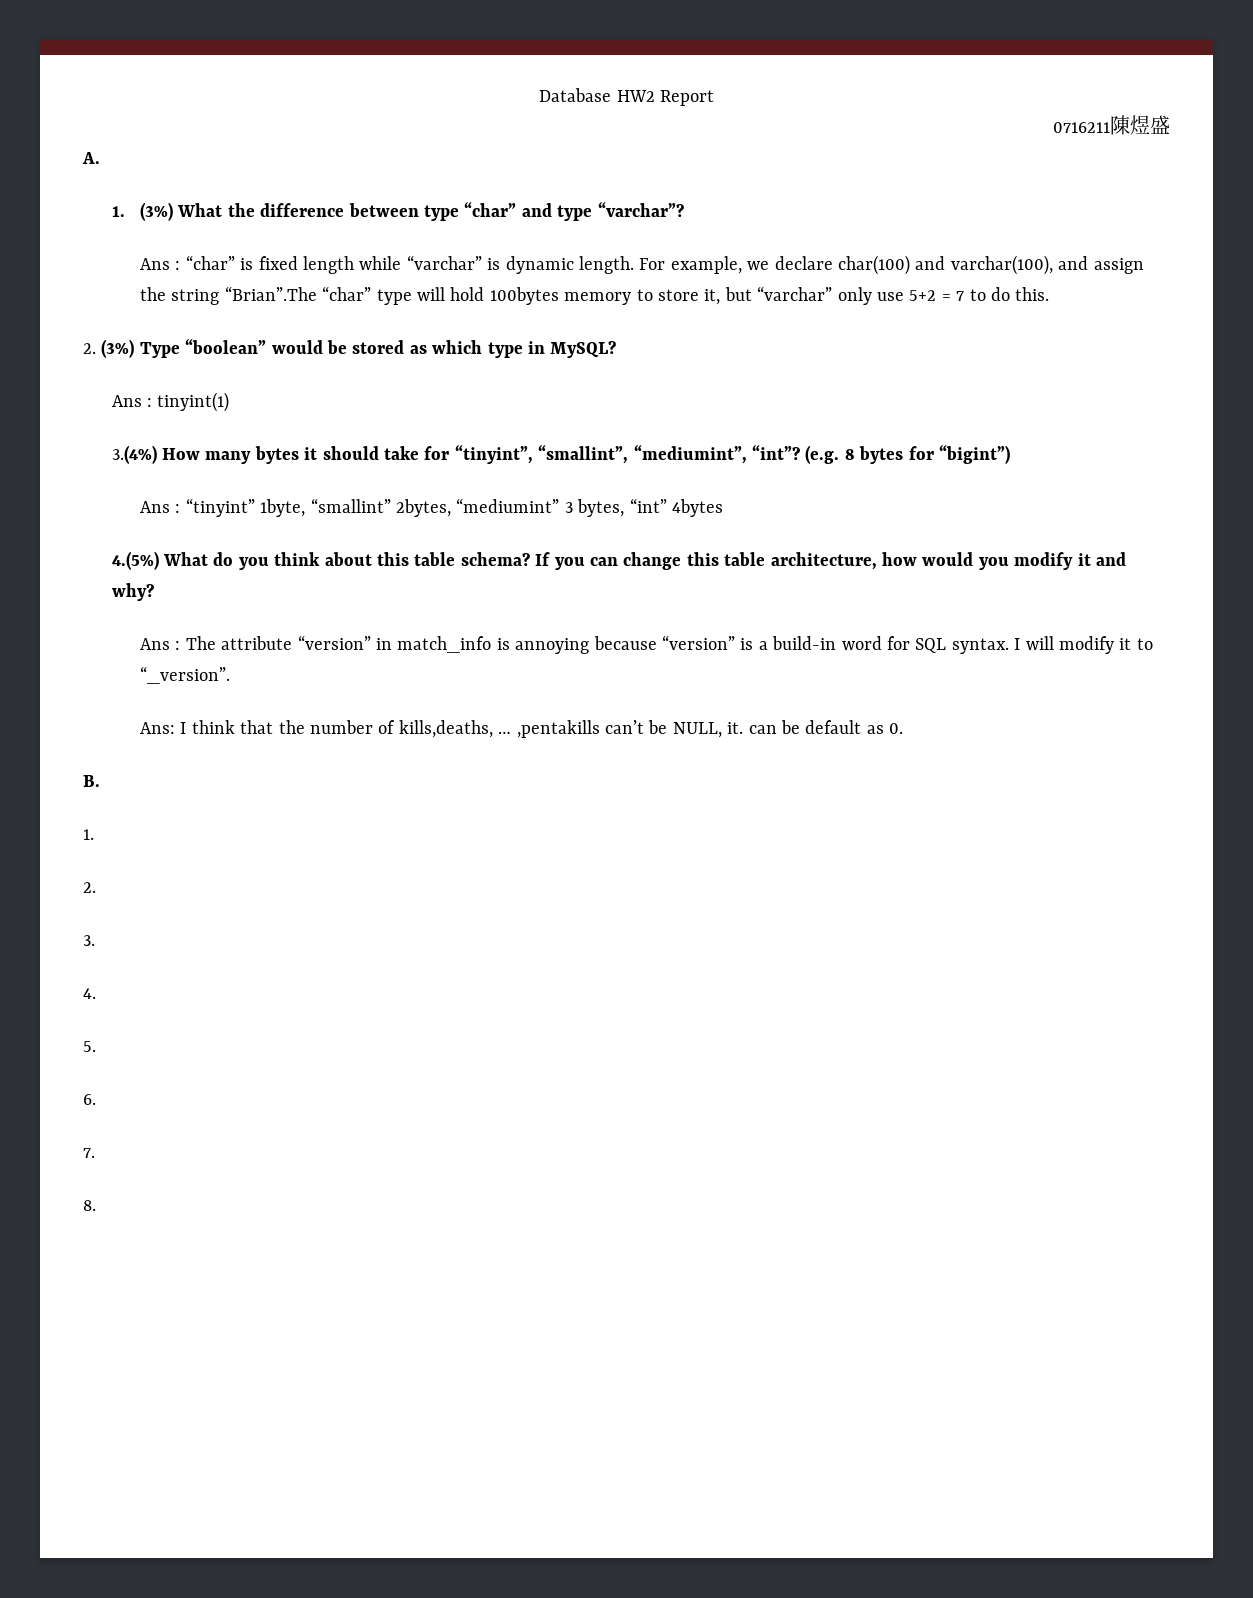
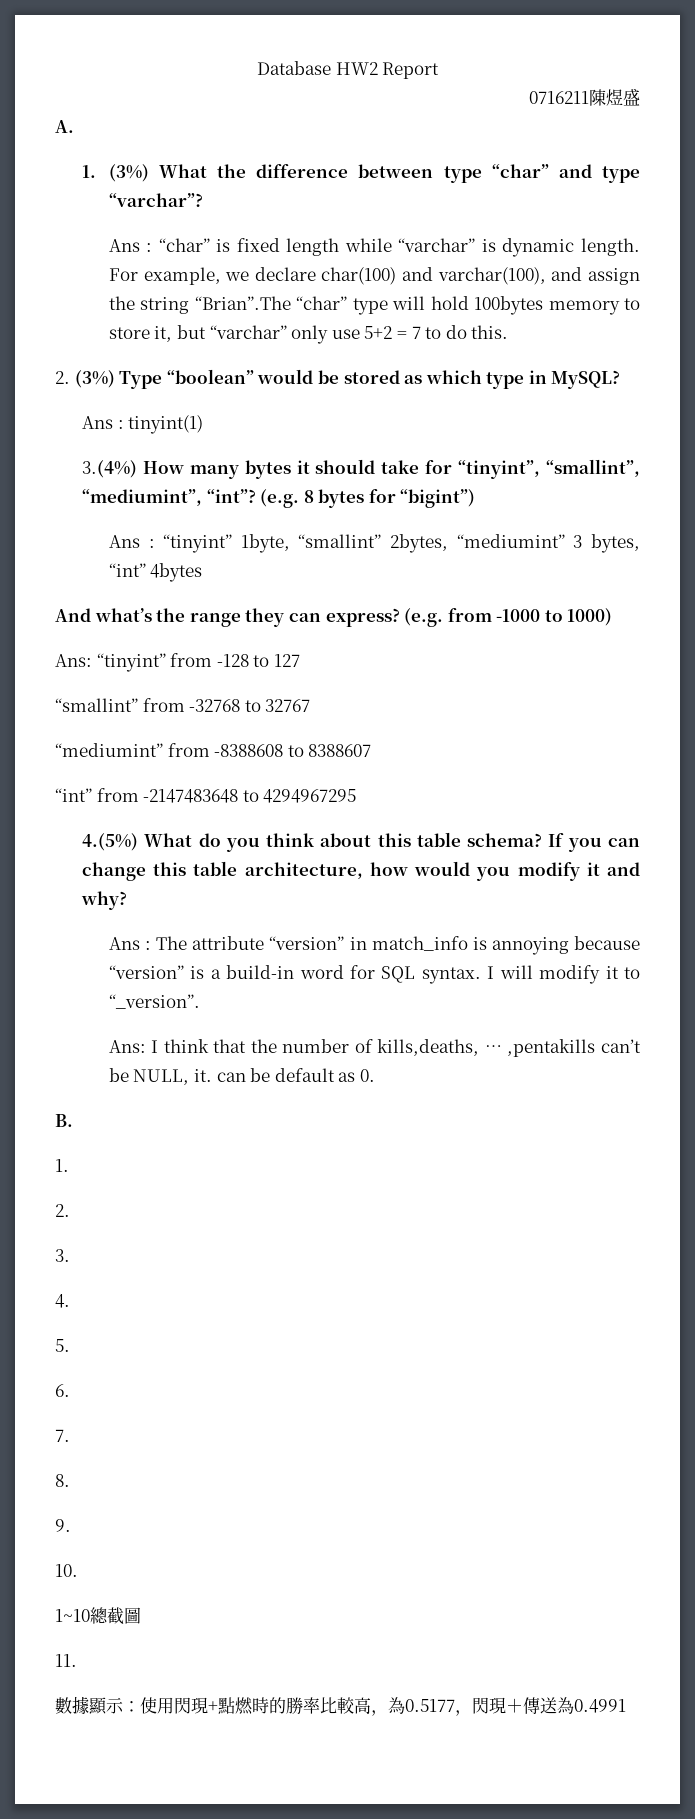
(724, 508) none -> [55,608,613,627] [55,653,300,672] [55,698,311,712] [55,743,372,757] [55,788,357,803] // And what’s the range they can express? (e.g. from -1000 to 1000) // Ans: “tinyint” from -128 to 127 // “smallint” from -32768 to 32767 // “mediumint” from -8388608 to 8388607 // “int” from -2147483648 to 4294967295
(96, 1205) none -> [55,1519,71,1532] [55,1564,78,1577] [55,1607,141,1625] [55,1654,77,1667] [55,1696,626,1716] // 9. // 10. // 1~10總截圖 // 11. // 數據顯示：使用閃現+點燃時的勝率比較高，為0.5177，閃現＋傳送為0.4991

